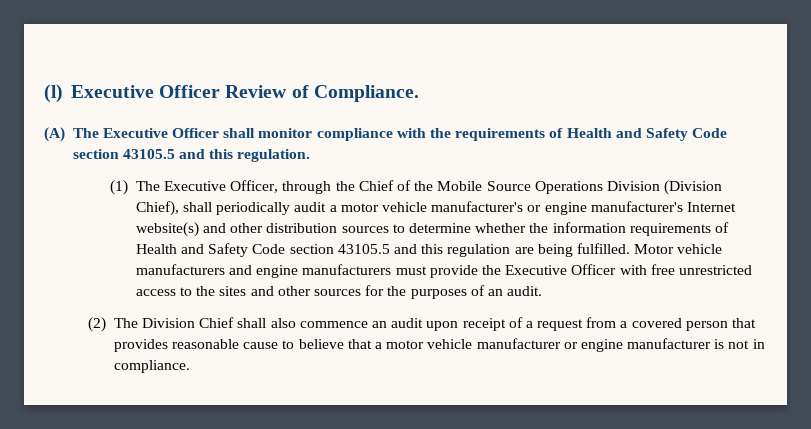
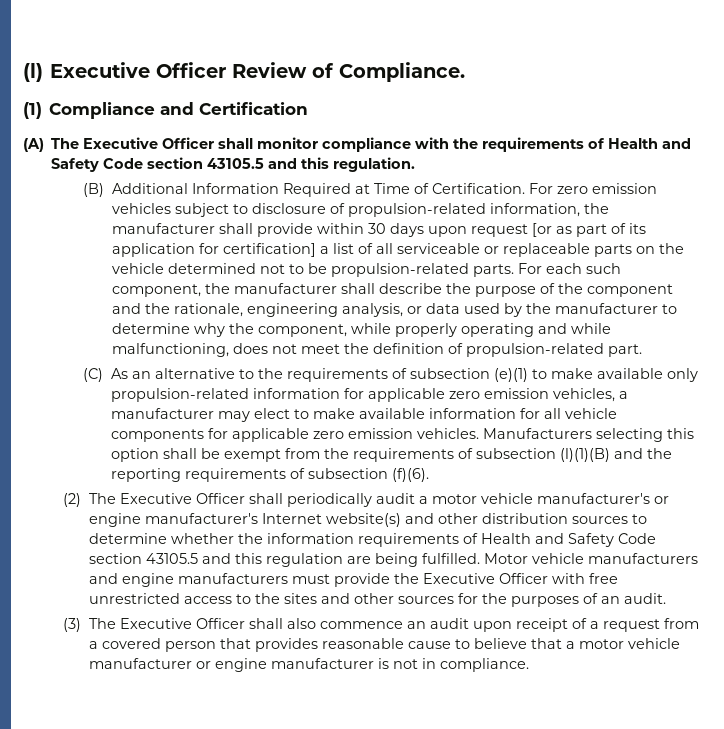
(419, 93) none -> [23,102,309,119] // (1) Compliance and Certification
[110,180,723,195] [135,201,179,216] (1) The Executive Officer, through the Chief of the Mobile Source Operations Division (Division Chief), -> [83,183,657,197] [111,203,609,217] [111,223,646,237] [111,243,684,257] [111,263,621,277] [111,283,673,297] [111,303,677,317] [111,323,611,337] [111,343,642,357] [83,368,698,382] [110,388,628,402] [110,408,617,422] [110,428,694,442] [110,448,672,462] [110,468,429,482] [63,493,245,507] (B) Additional Information Required at Time of Certification. For zero emission vehicles subject to disclosure of propulsion-related information, the manufacturer shall provide within 30 days upon request [or as part of its application for certification] a list of all serviceable or replaceable parts on the vehicle determined not to be propulsion-related parts. For each such component, the manufacturer shall describe the purpose of the component and the rationale, engineering analysis, or data used by the manufacturer to determine why the component, while properly operating and while malfunctioning, does not meet the definition of propulsion-related part. // (C) As an alternative to the requirements of subsection (e)(1) to make available only propulsion-related information for applicable zero emission vehicles, a manufacturer may elect to make available information for all vehicle components for applicable zero emission vehicles. Manufacturers selecting this option shall be exempt from the requirements of subsection (l)(1)(B) and the reporting requirements of subsection (f)(6). // (2) The Executive Officer
[88,317,235,332] (2) The Division Chief -> [63,618,245,632] (3) The Executive Officer

